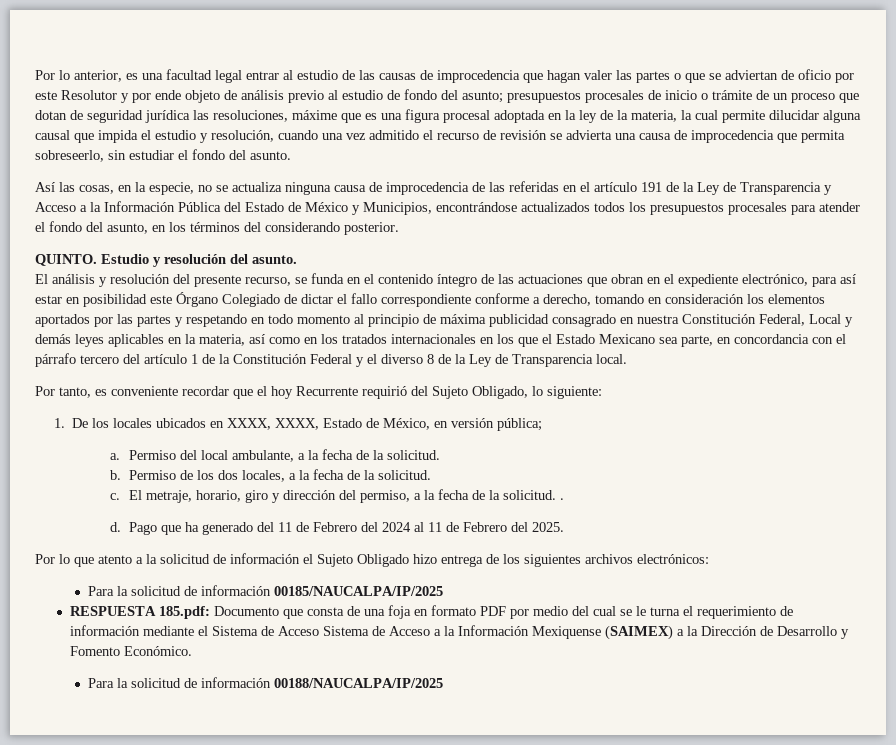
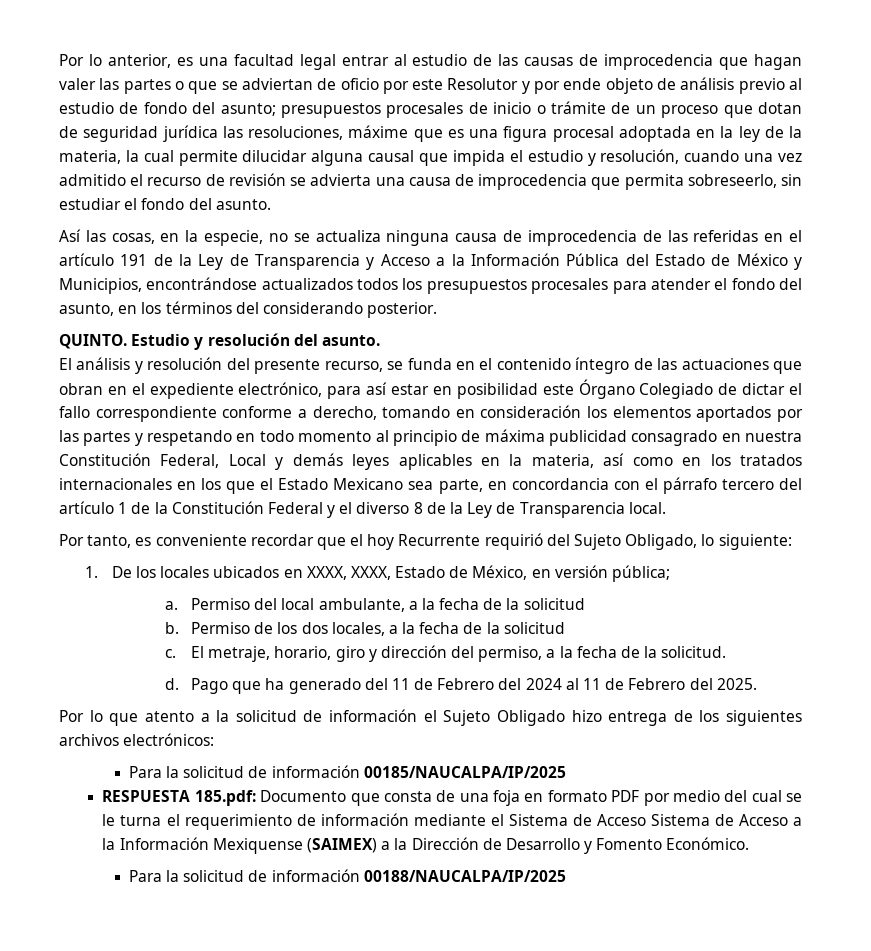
[386,450,440,460] solicitud. -> [523,598,585,610] solicitud
[377,470,431,480] solicitud. -> [503,622,565,634] solicitud
[559,498,564,500] . -> (727, 652) none

